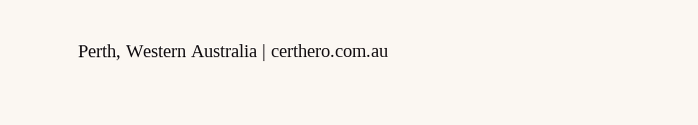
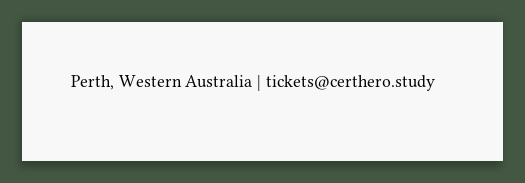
[270,43,388,58] certhero.com.au -> [265,75,435,91] tickets@certhero.study

